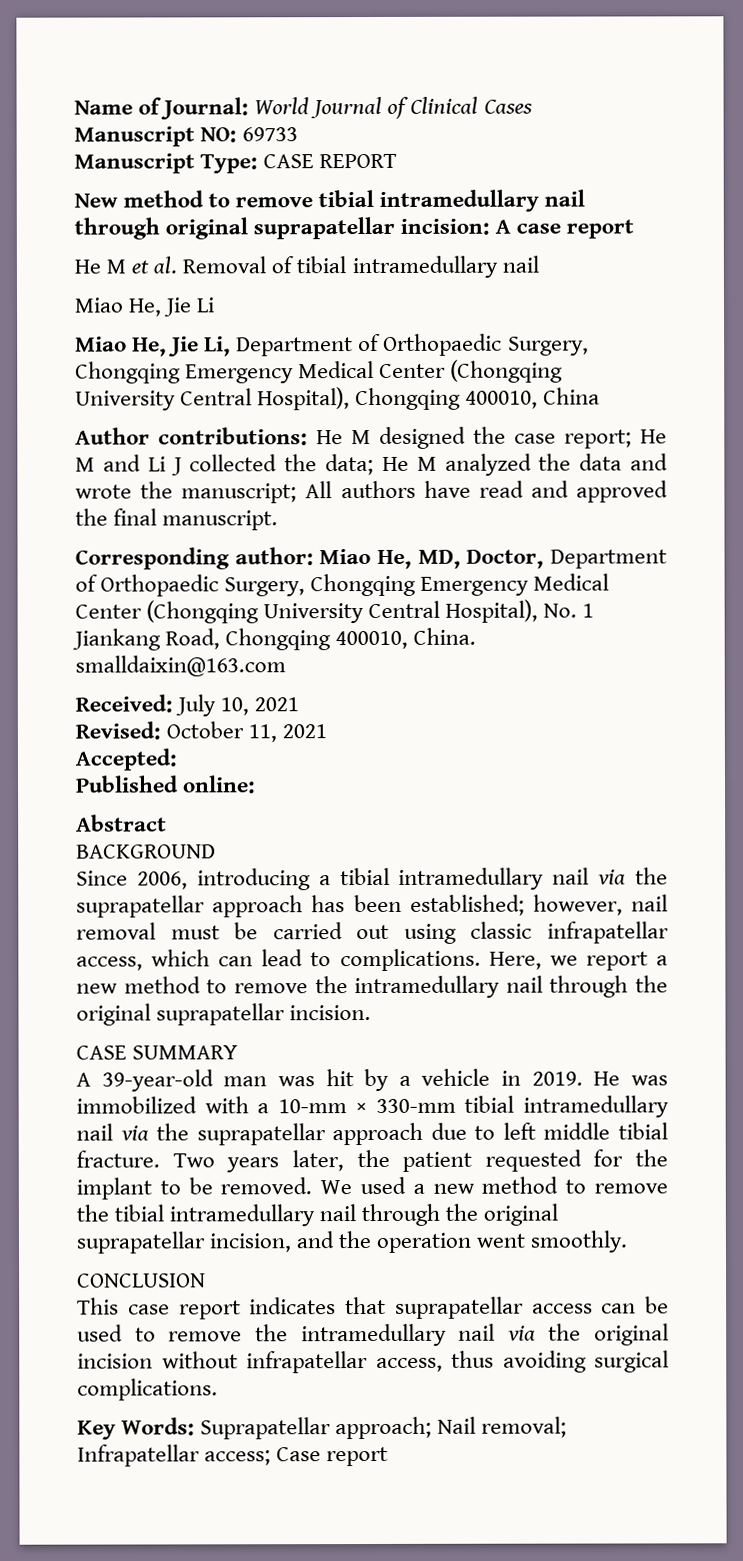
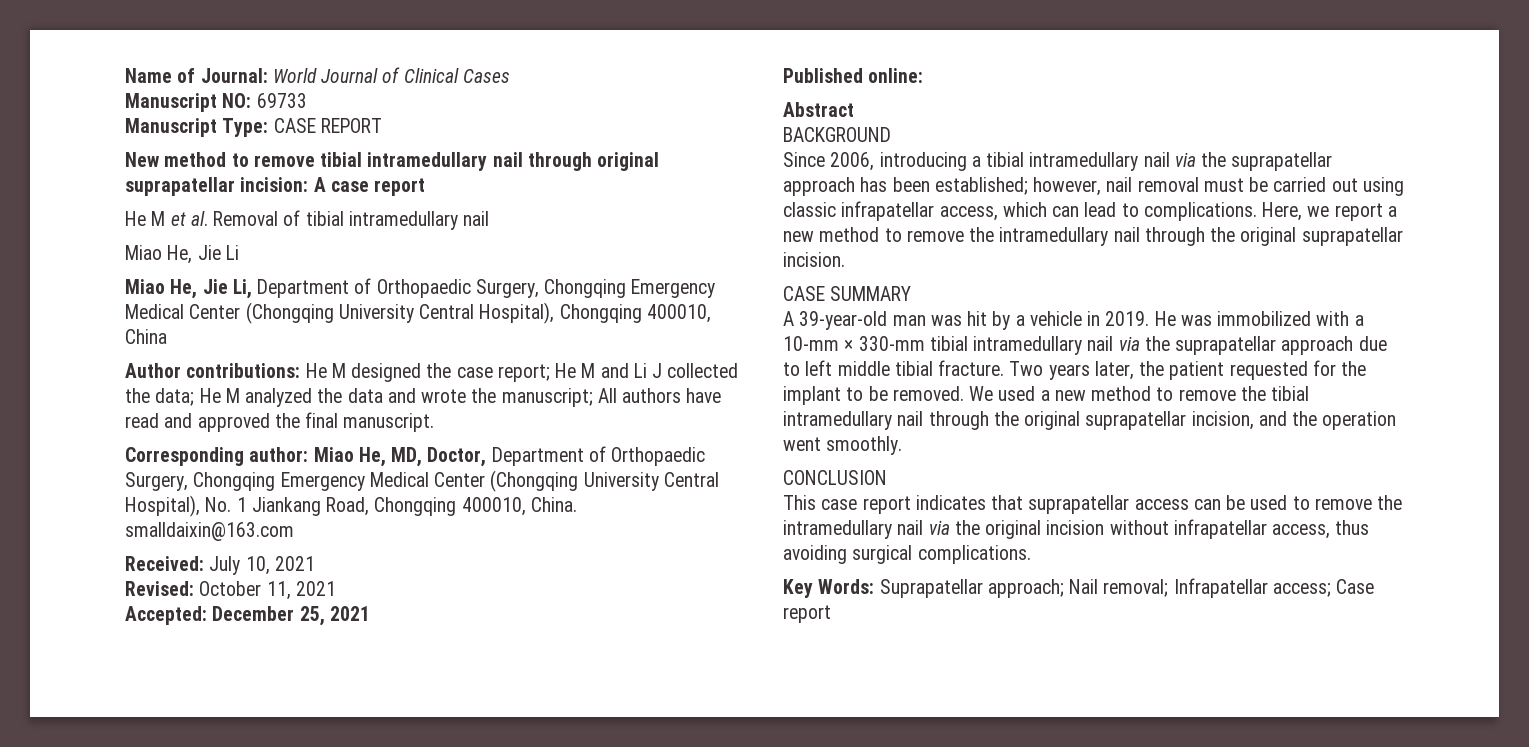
(177, 759) none -> [212,606,370,626] December 25, 2021

